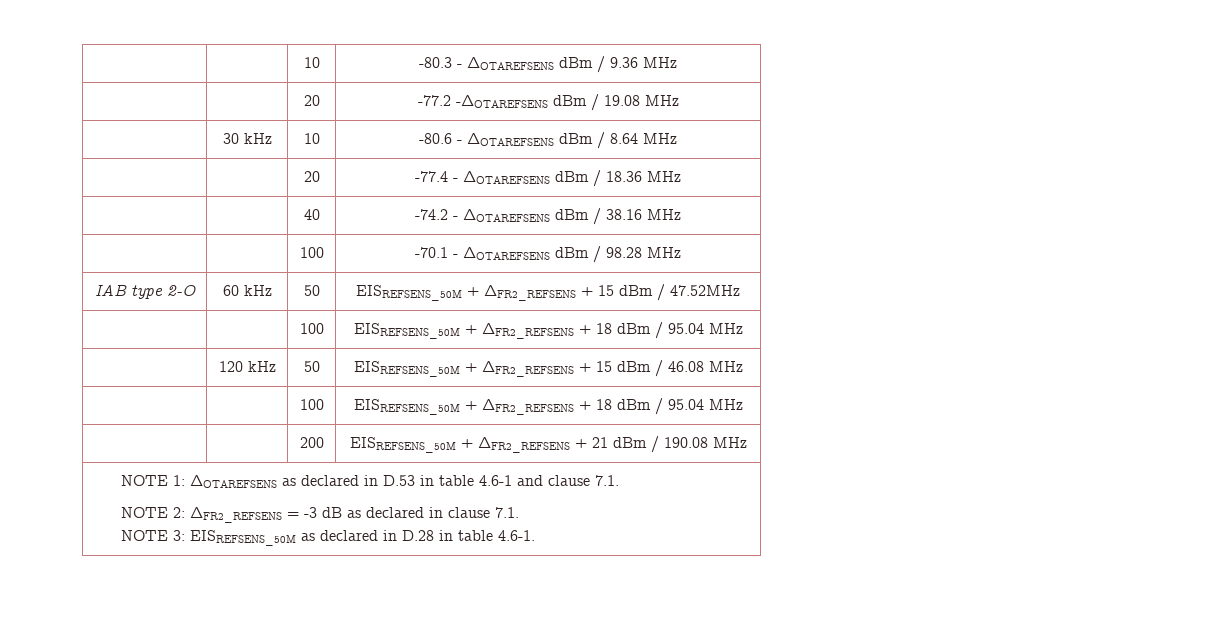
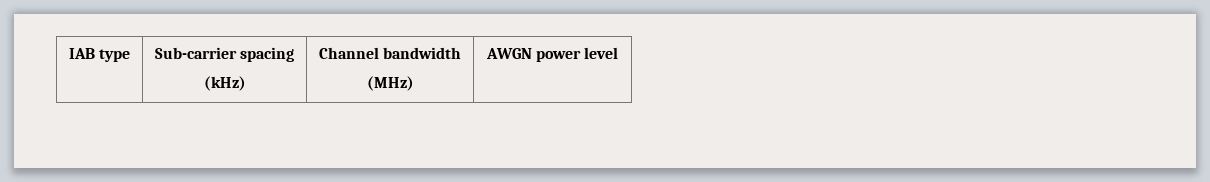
[303,57,320,68] [419,56,677,73] [303,95,320,106] [417,94,679,111] [222,133,272,144] [303,133,320,144] [419,132,677,149] [303,171,320,182] [415,170,681,187] [303,209,320,220] [415,208,681,225] [299,247,324,258] [415,246,681,263] [94,284,196,299] [222,285,272,296] [303,285,320,296] [356,284,740,301] [299,323,324,334] [353,322,743,339] [218,361,276,372] [303,361,320,372] [353,360,743,377] [299,399,324,410] [353,398,743,415] [299,437,324,448] [349,436,747,453] [121,475,620,488] [121,507,520,523] [121,530,536,546] | | 10 | -80.3 - ΔOTAREFSENS dBm / 9.36 MHz // | | 20 | -77.2 -ΔOTAREFSENS dBm / 19.08 MHz // | 30 kHz | 10 | -80.6 - ΔOTAREFSENS dBm / 8.64 MHz // | | 20 | -77.4 - ΔOTAREFSENS dBm / 18.36 MHz // | | 40 | -74.2 - ΔOTAREFSENS dBm / 38.16 MHz // | | 100 | -70.1 - ΔOTAREFSENS dBm / 98.28 MHz // IAB type 2-O | 60 kHz | 50 | EISREFSENS_50M + ΔFR2_REFSENS + 15 dBm / 47.52MHz // | | 100 | EISREFSENS_50M + ΔFR2_REFSENS + 18 dBm / 95.04 MHz // | 120 kHz | 50 | EISREFSENS_50M + ΔFR2_REFSENS + 15 dBm / 46.08 MHz // | | 100 | EISREFSENS_50M + ΔFR2_REFSENS + 18 dBm / 95.04 MHz // | | 200 | EISREFSENS_50M + ΔFR2_REFSENS + 21 dBm / 190.08 MHz // NOTE 1: ΔOTAREFSENS as declared in D.53 in table 4.6-1 and clause 7.1. // NOTE 2: ΔFR2_REFSENS = -3 dB as declared in clause 7.1. // NOTE 3: EISREFSENS_50M as declared in D.28 in table 4.6-1. -> [68,48,131,62] [154,47,295,62] [203,76,246,91] [318,47,462,59] [366,76,414,91] [485,47,619,62] IAB type | Sub-carrier spacing // (kHz) | Channel bandwidth // (MHz) | AWGN power level

